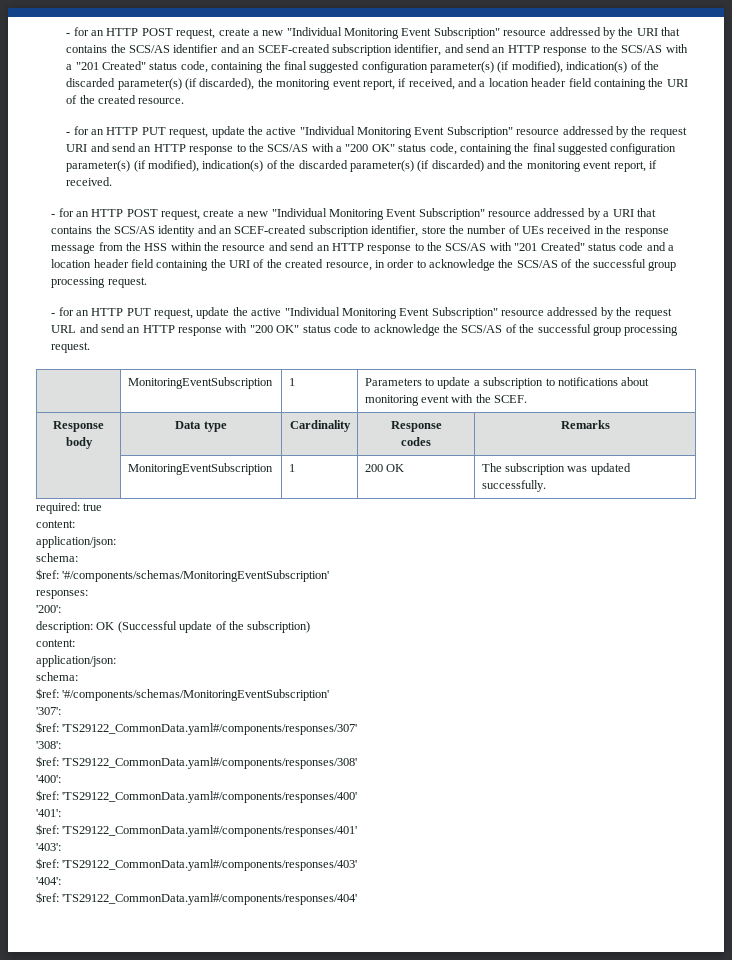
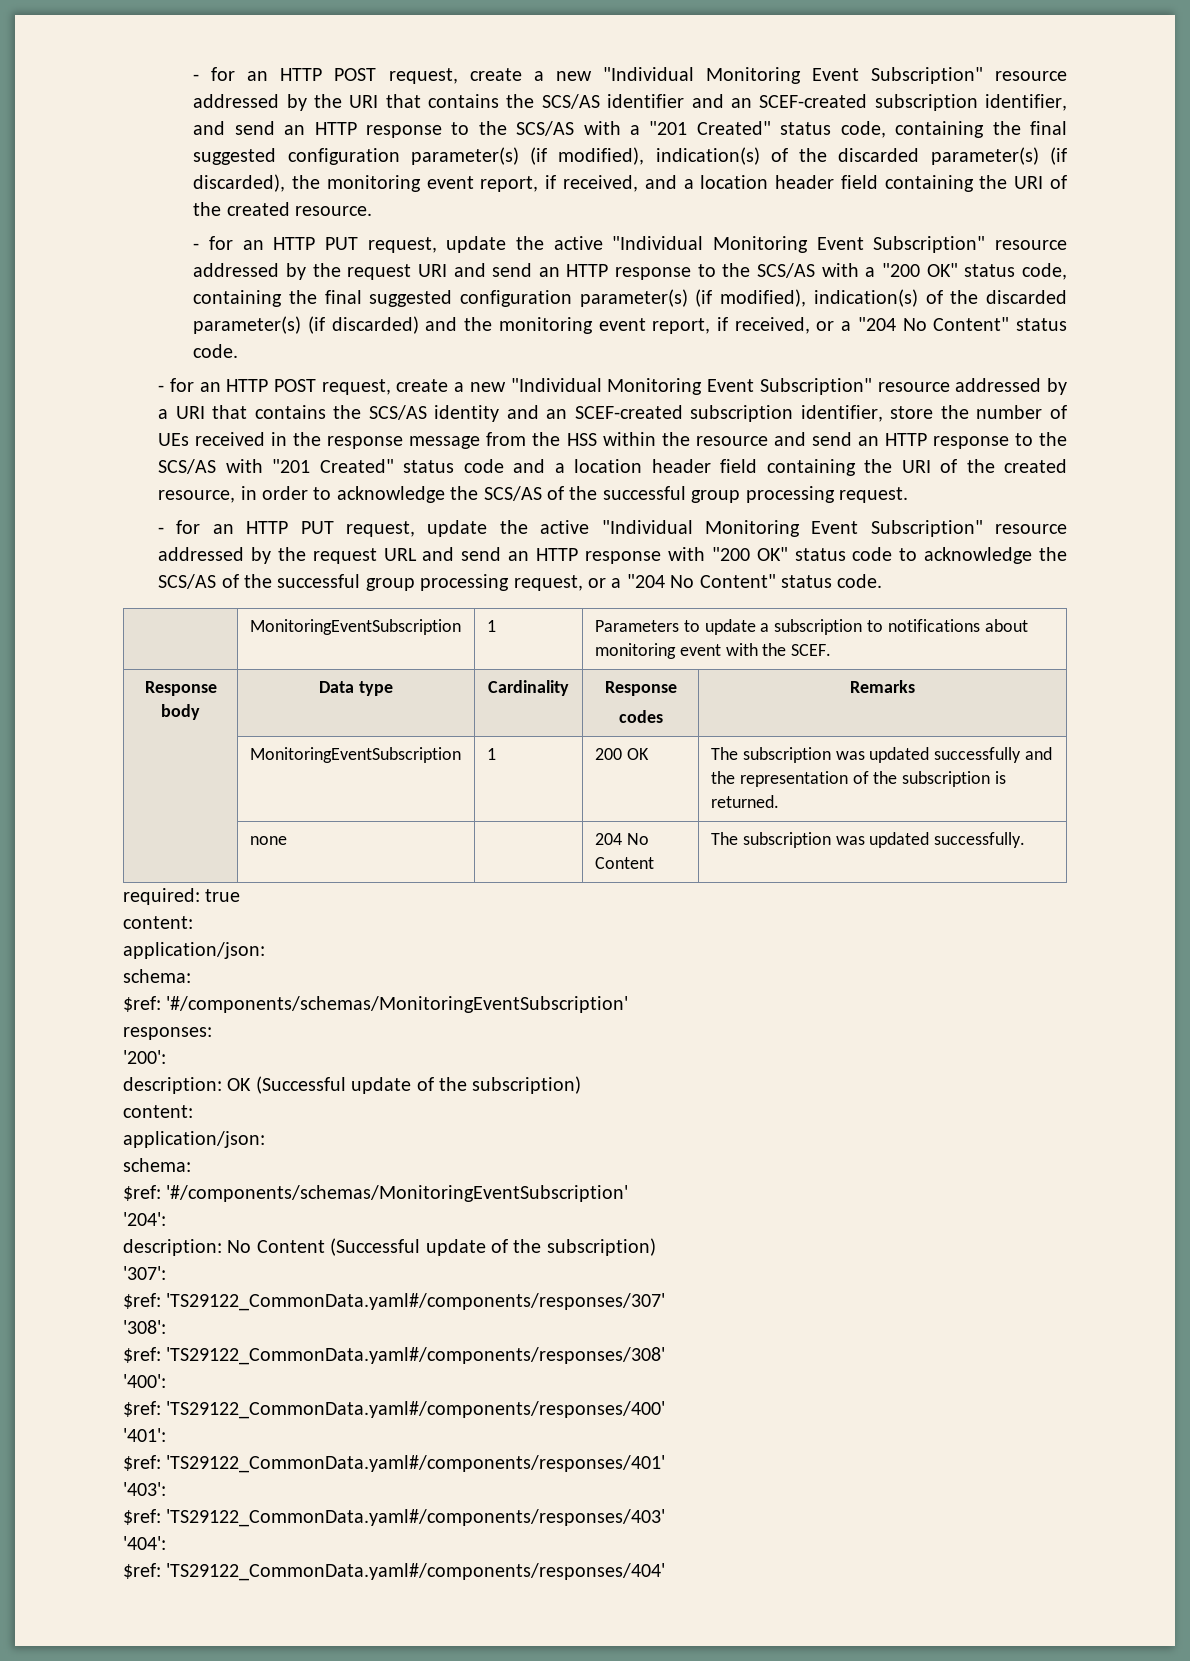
[66,177,113,186] received. -> [734,317,1068,334] [193,344,239,358] received, or a "204 No Content" status code.
[51,342,91,353] request. -> [513,574,883,591] request, or a "204 No Content" status code.
(405, 468) none -> [710,747,1053,763] [710,771,1007,787] [710,795,779,808] [249,836,287,845] [594,833,649,845] [594,857,654,869] | The subscription was updated successfully and the representation of the subscription is returned. // | none | | 204 No Content
(330, 695) none -> [123,1212,166,1226] [123,1238,656,1256] // '204': // description: No Content (Successful update of the subscription)

